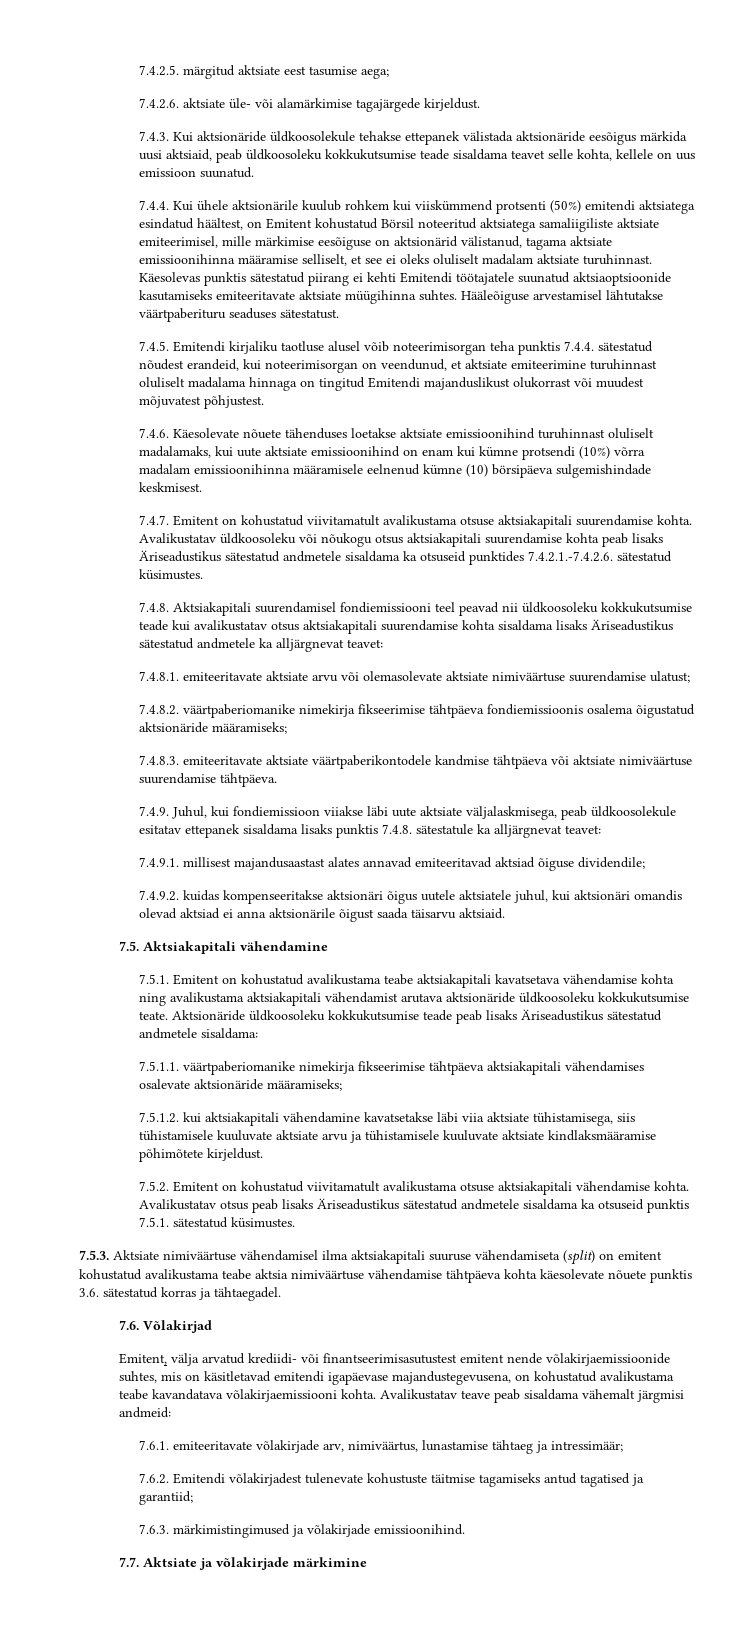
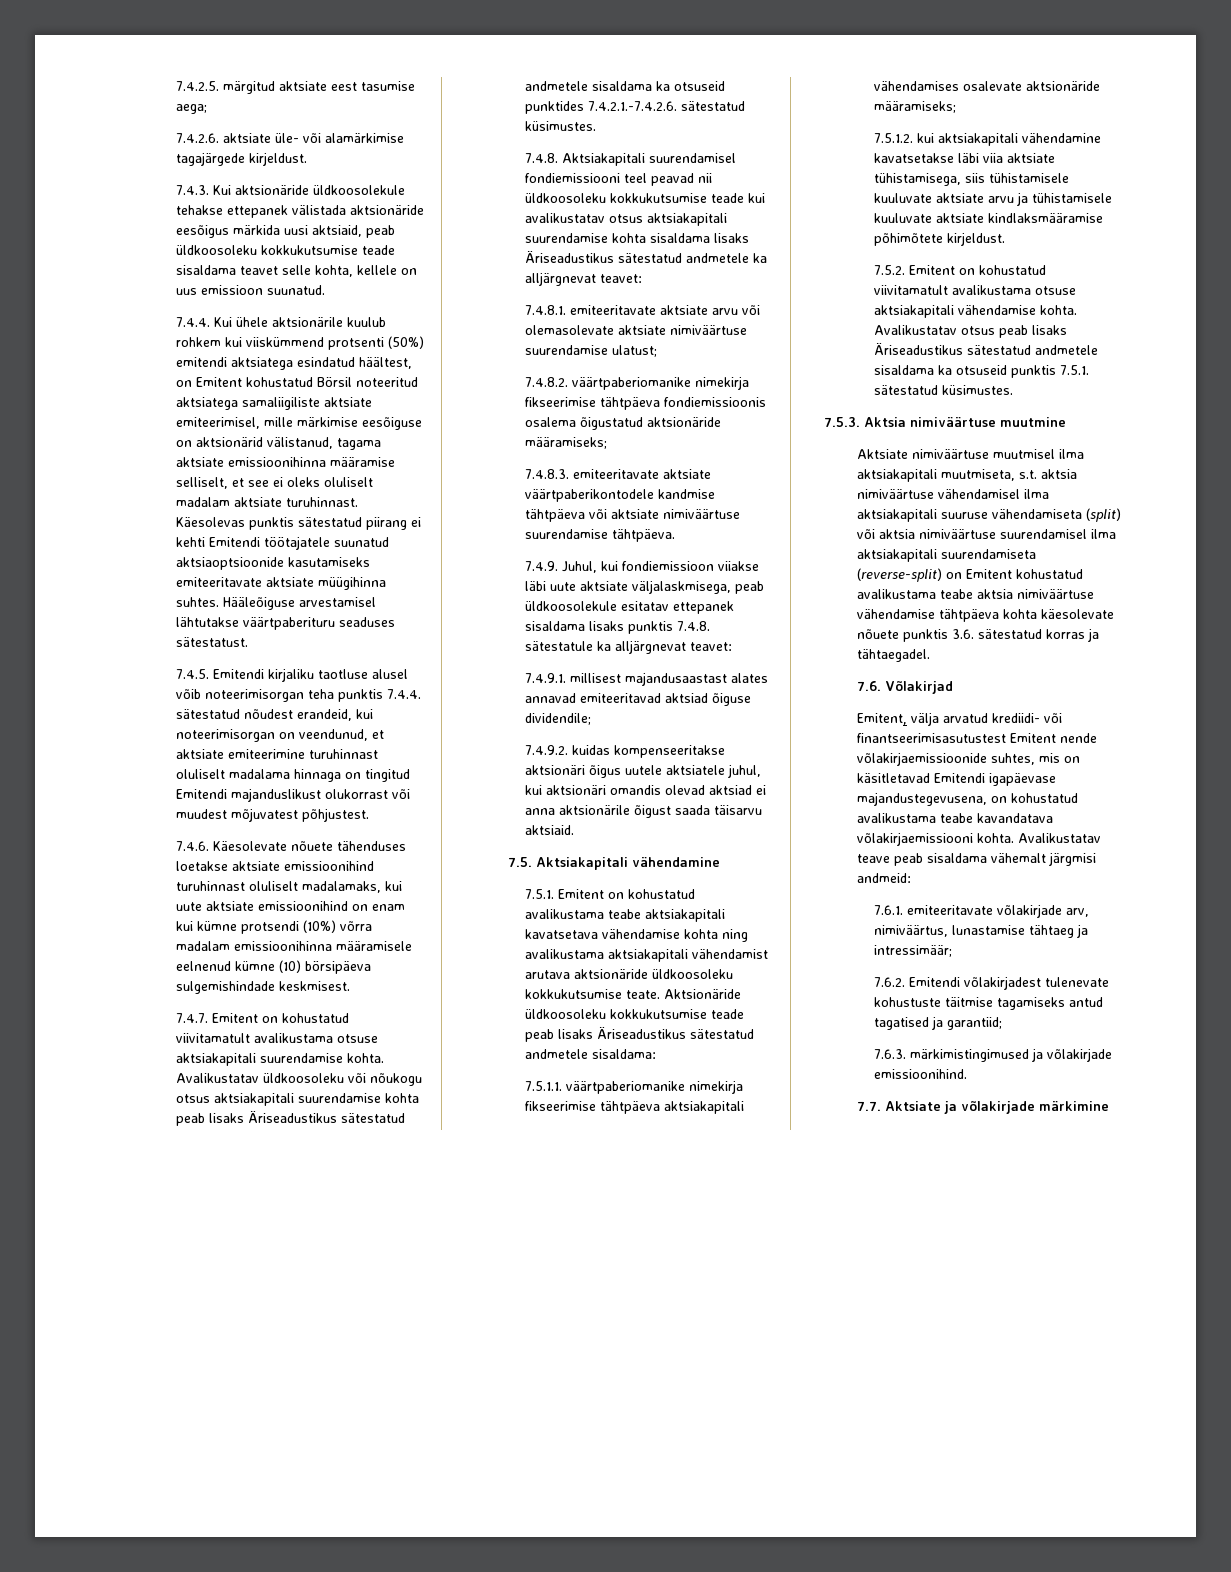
[112,1250,159,1260] Aktsiate -> [863,417,1066,427] [857,449,1085,459] [857,469,1078,482] Aktsia nimiväärtuse muutmine // Aktsiate nimiväärtuse muutmisel ilma aktsiakapitali muutmiseta, s.t. aktsia
[598,1251,662,1260] on emitent -> [857,529,1117,539] [857,549,1037,562] [857,568,1013,582] või aktsia nimiväärtuse suurendamisel ilma aktsiakapitali suurendamiseta (reverse-split) on Emitent
[459,1354,504,1363] emitent -> [1010,733,1057,743] Emitent
[273,1371,324,1382] emitendi -> [934,773,986,783] Emitendi

